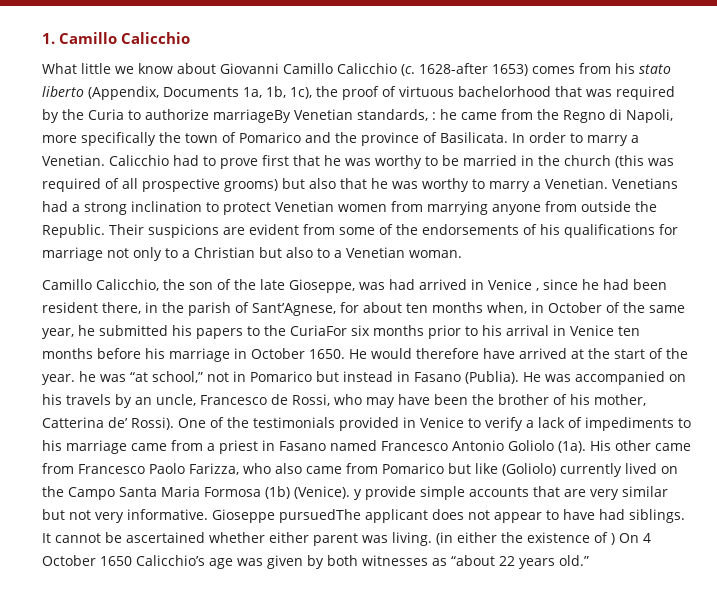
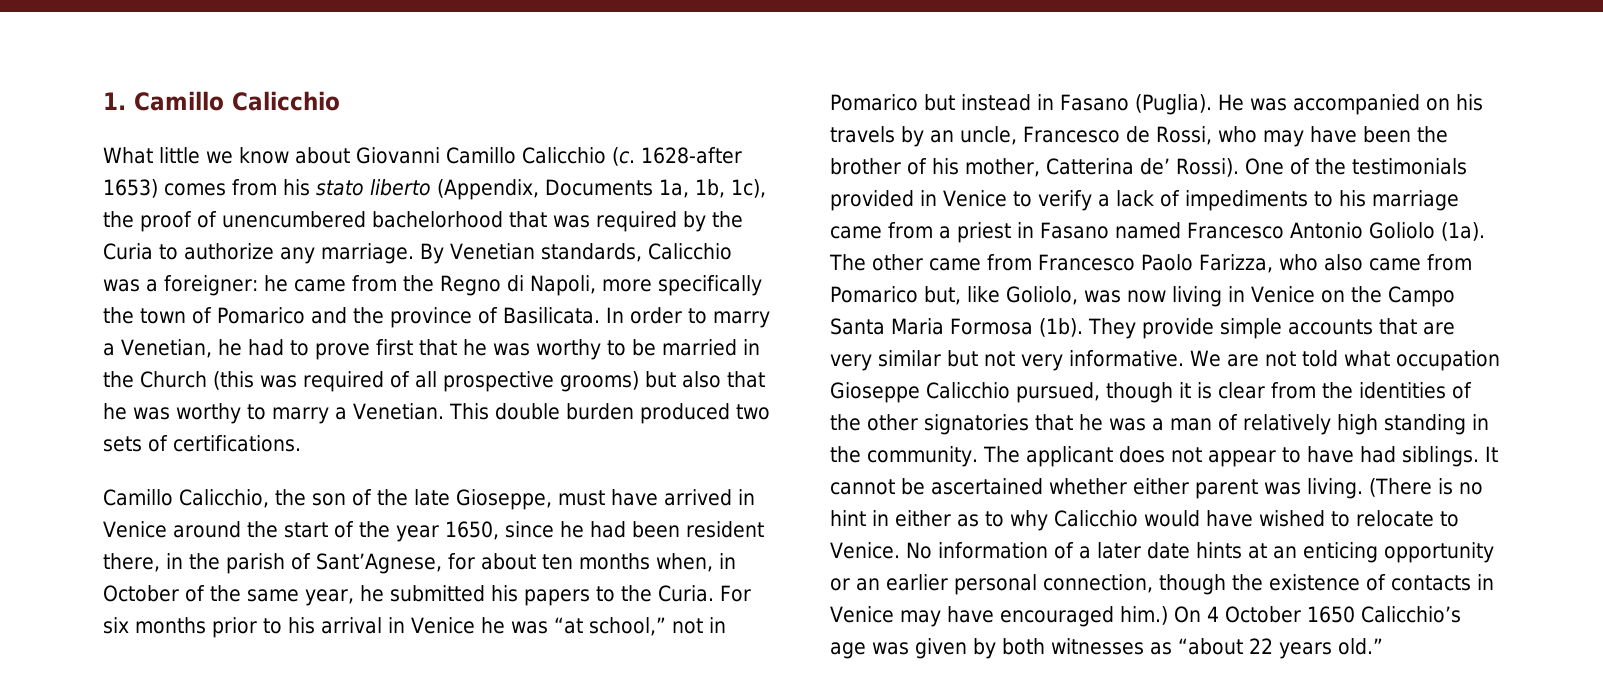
[399,86,454,97] virtuous -> [222,211,366,228] unencumbered
[213,109,436,123] marriageBy Venetian standards, : -> [280,243,732,264] [103,275,258,296] any marriage. By Venetian standards, Calicchio was a foreigner:
[42,155,169,166] Venetian. Calicchio -> [121,339,242,358] Venetian, he
[564,155,611,166] church -> [140,371,207,388] Church
[612,178,678,189] [42,201,657,215] [42,224,678,238] [42,247,462,261] Venetians had a strong inclination to protect Venetian women from marrying anyone from outside the Republic. Their suspicions are evident from some of the endorsements of his qualifications for marriage not only to a Christian but also to a Venetian woman. -> [448,403,770,424] [103,435,301,452] This double burden produced two sets of certifications.
[359,279,415,290] was had -> [558,489,658,506] must have
[536,288,539,291] , -> [172,521,499,542] around the start of the year 1650,
[290,325,347,336] CuriaFor -> [658,585,751,602] Curia. For
[618,326,640,336] [42,348,688,362] [42,374,75,385] ten months before his marriage in October 1650. He would therefore have arrived at the start of the year. -> (475, 625) none
[465,371,519,384] (Publia). -> [1134,94,1212,115] (Puglia).
[590,440,611,451] His -> [829,254,866,271] The
[448,463,657,477] but like (Goliolo) currently lived -> [923,286,1315,307] but, like Goliolo, was now living in Venice
[265,486,362,500] (1b) (Venice). y -> [1038,318,1136,339] (1b). They
[212,509,361,523] Gioseppe pursuedThe -> [1190,350,1500,371] [830,382,1472,403] [830,414,1489,435] [830,446,1020,467] We are not told what occupation Gioseppe Calicchio pursued, though it is clear from the identities of the other signatories that he was a man of relatively high standing in the community. The
[436,532,615,545] (in either the existence of ) -> [1369,478,1483,497] [830,510,1459,531] [830,542,1494,563] [830,574,1494,595] [830,606,1168,627] (There is no hint in either as to why Calicchio would have wished to relocate to Venice. No information of a later date hints at an enticing opportunity or an earlier personal connection, though the existence of contacts in Venice may have encouraged him.)

